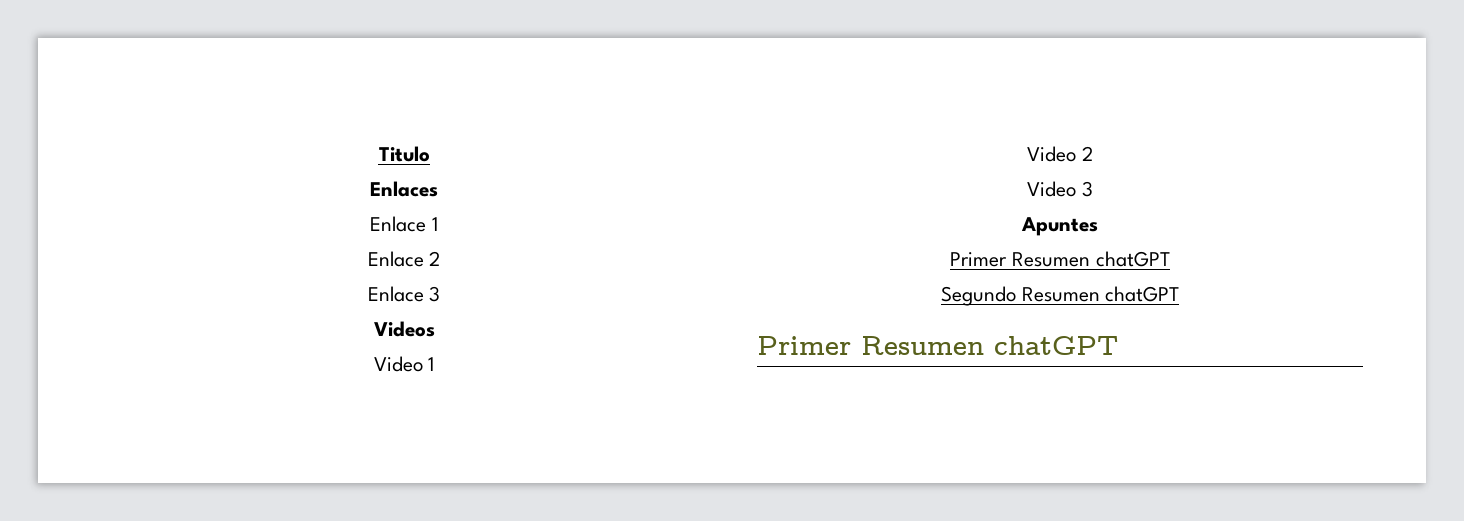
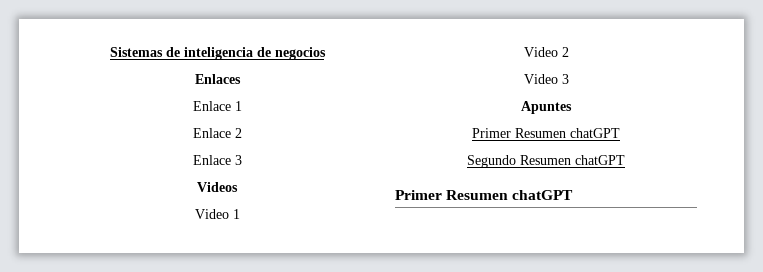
[378,146,430,162] Titulo -> [109,47,326,60] Sistemas de inteligencia de negocios

